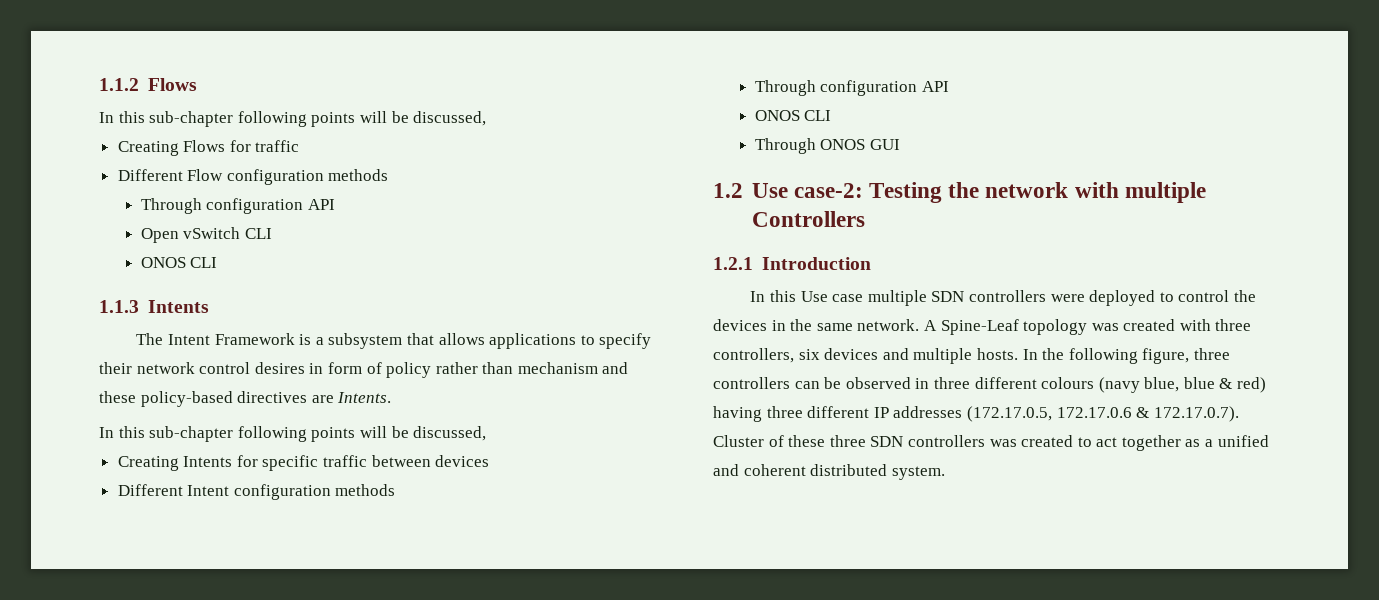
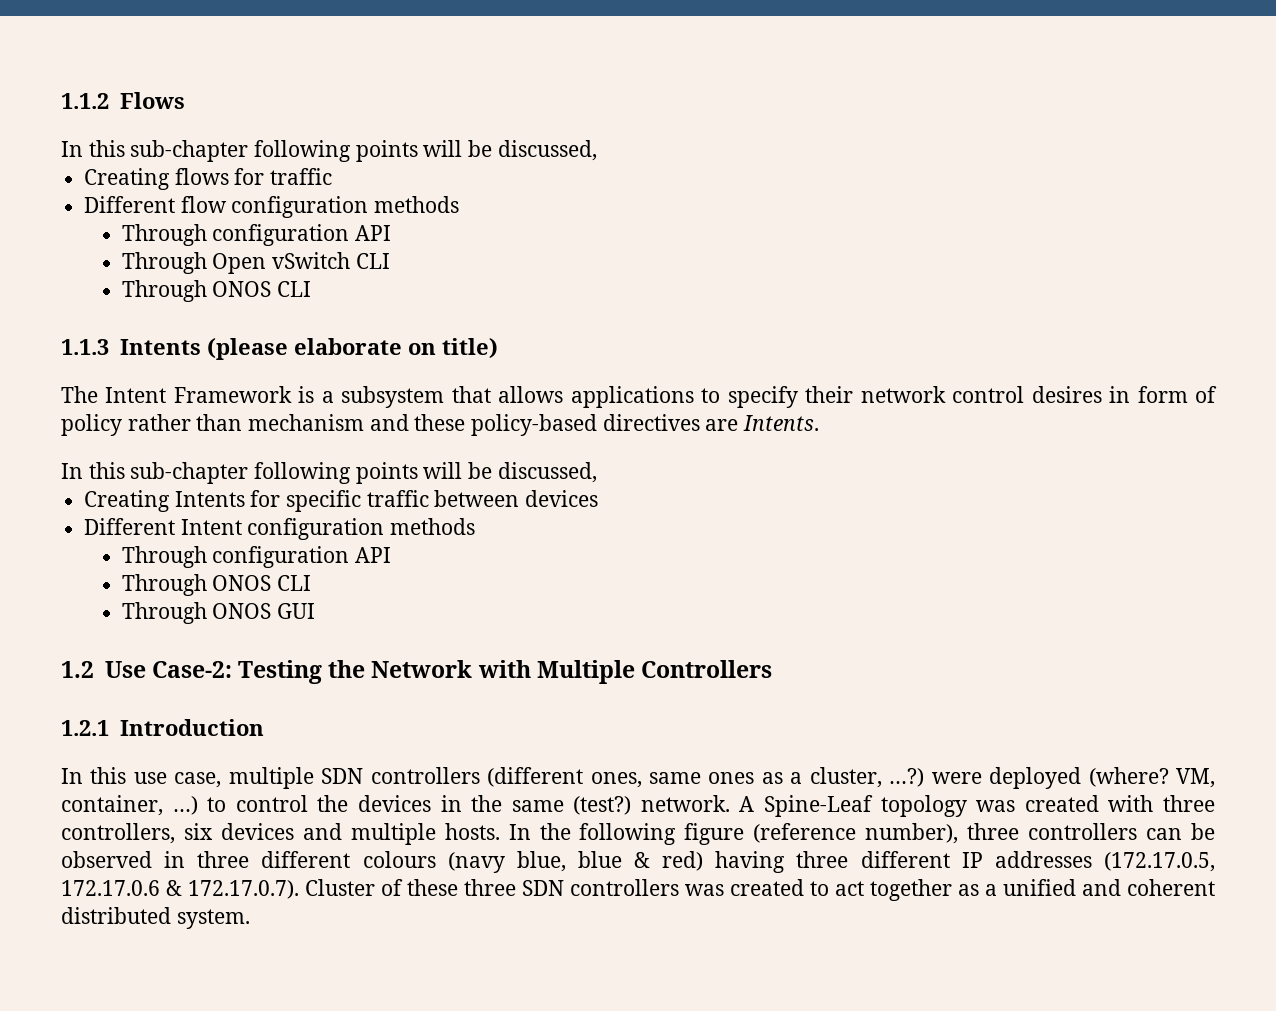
[183,140,226,152] Flows -> [174,168,229,185] flows
[187,169,389,185] [140,198,336,214] Flow configuration methods // Through configuration API // -> [180,196,460,218] [121,224,391,246] [121,252,207,274] flow configuration methods // Through configuration API // Through
(273, 233) none -> [121,280,207,302] Through
(209, 306) none -> [206,338,498,360] (please elaborate on title)
(950, 86) none -> [121,574,207,596] Through
[793,183,863,198] case-2: -> [151,661,232,678] Case-2:
[985,182,1206,203] network with multiple -> [371,660,635,684] Network with Multiple
[800,291,864,302] Use case -> [133,772,222,788] use case,
[1050,290,1156,306] were deployed -> [487,767,1215,789] [61,795,198,816] (different ones, same ones as a cluster, …?) were deployed (where? VM, container, …)
(853, 327) none -> [573,796,632,815] (test?)
[1142,348,1190,364] figure, -> [684,823,959,845] figure (reference number),

